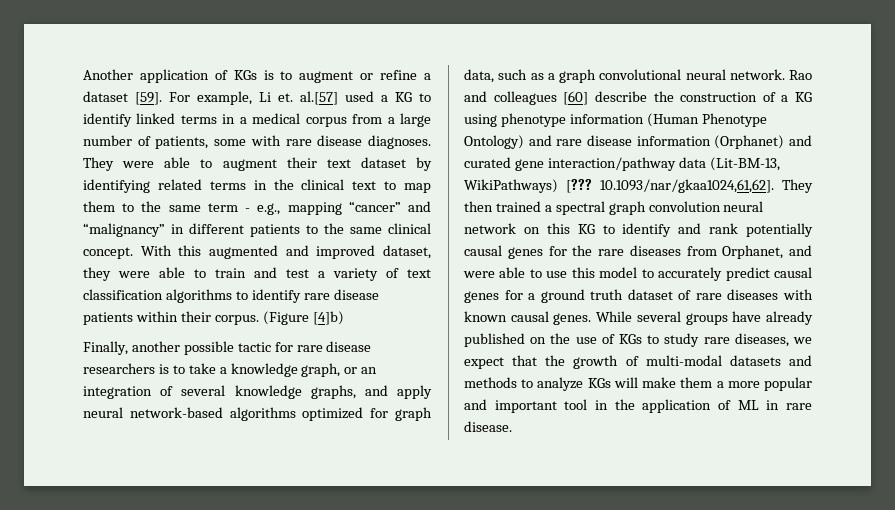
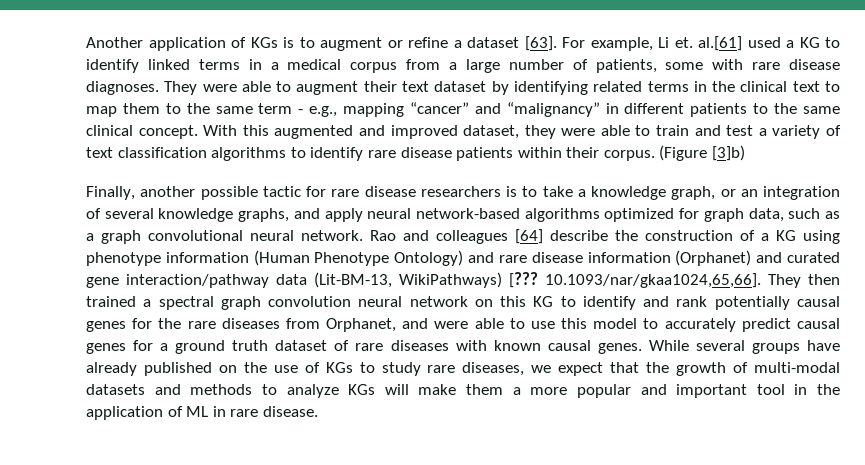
[135,92,162,105] [59]. -> [524,36,557,51] [63].
[300,91,338,105] al.[57] -> [698,36,742,51] al.[61]
[312,311,344,325] [4]b) -> [712,145,746,161] [3]b)
[563,91,589,105] [60] -> [515,229,543,244] [64]
[600,179,774,193] 10.1093/nar/gkaa1024,61,62]. -> [545,273,761,288] 10.1093/nar/gkaa1024,65,66].

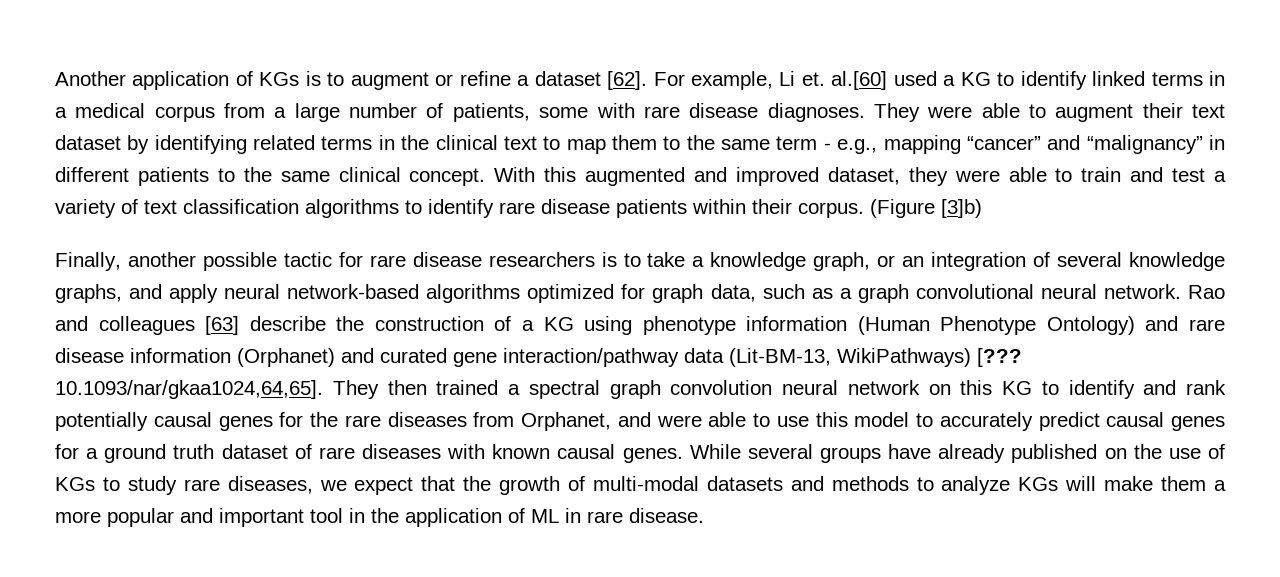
[524,36,557,51] [63]. -> [607,71,648,90] [62].
[698,36,742,51] al.[61] -> [831,71,888,90] al.[60]
[515,229,543,244] [64] -> [205,316,240,335] [63]
[545,273,761,288] 10.1093/nar/gkaa1024,65,66]. -> [55,380,323,399] 10.1093/nar/gkaa1024,64,65].

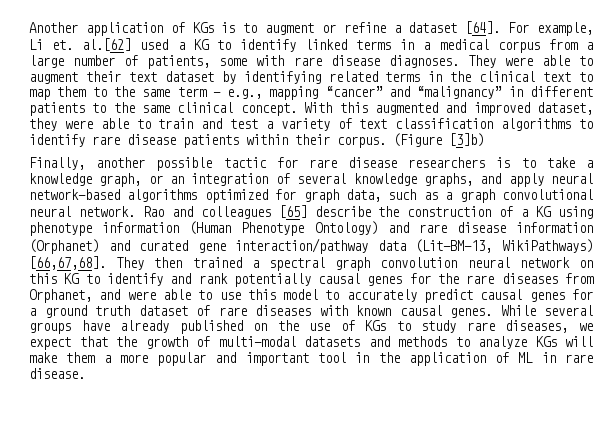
[607,71,648,90] [62]. -> [465,21,501,34] [64].
[831,71,888,90] al.[60] -> [82,38,132,51] al.[62]
[205,316,240,335] [63] -> [278,205,307,218] [65]
[977,348,1022,367] [55,380,323,399] [??? 10.1093/nar/gkaa1024,64,65]. -> [29,256,106,270] [66,67,68].

